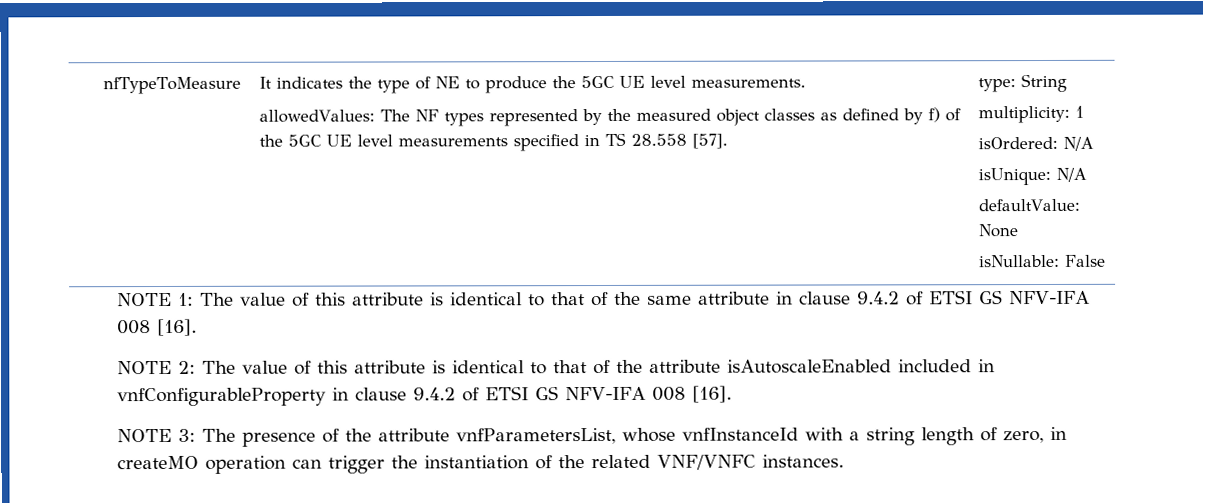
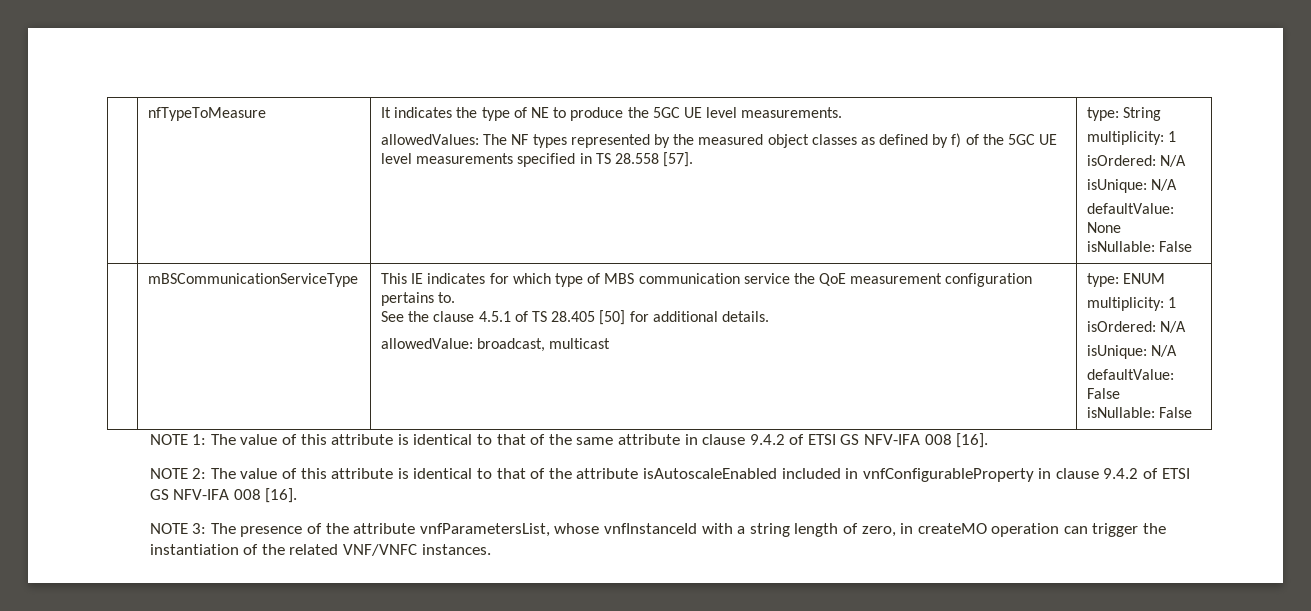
(1106, 260) none -> [148,273,359,287] [381,273,1033,287] [381,292,456,306] [381,310,769,325] [381,338,611,352] [1087,273,1166,287] [1087,297,1177,311] [1087,321,1187,333] [1087,345,1178,359] [1087,369,1175,380] [1087,388,1121,399] [1087,407,1193,418] // | mBSCommunicationServiceType | This IE indicates for which type of MBS communication service the QoE measurement configuration pertains to. // See the clause 4.5.1 of TS 28.405 [50] for additional details. // allowedValue: broadcast, multicast | type: ENUM // multiplicity: 1 // isOrdered: N/A // isUnique: N/A // defaultValue: False // isNullable: False

